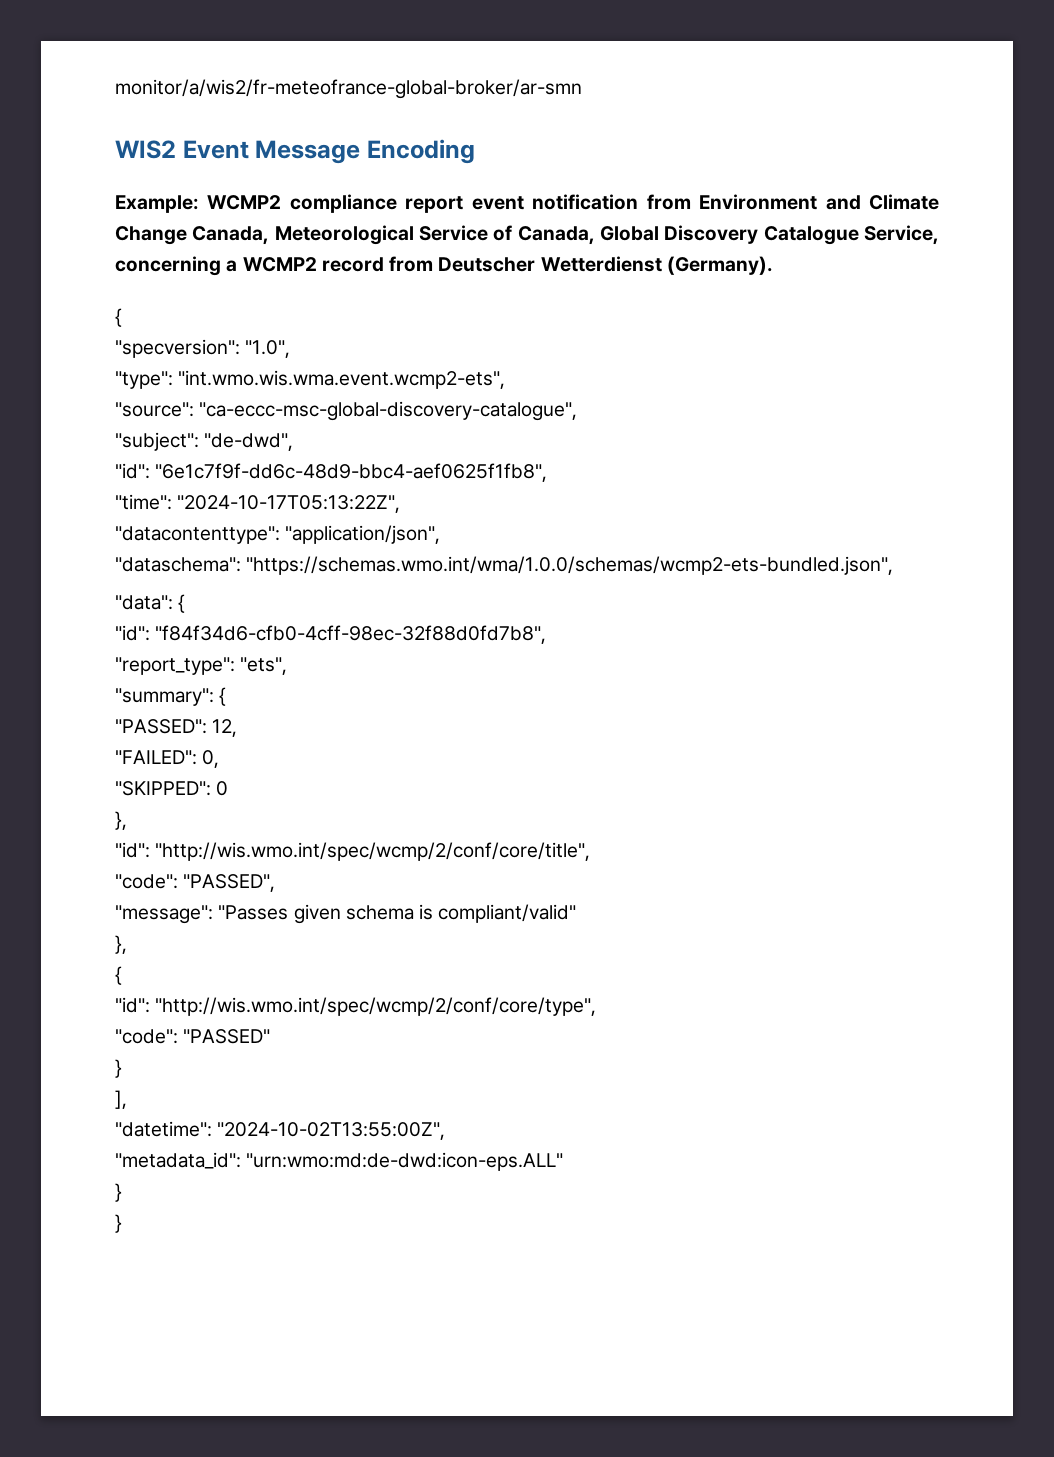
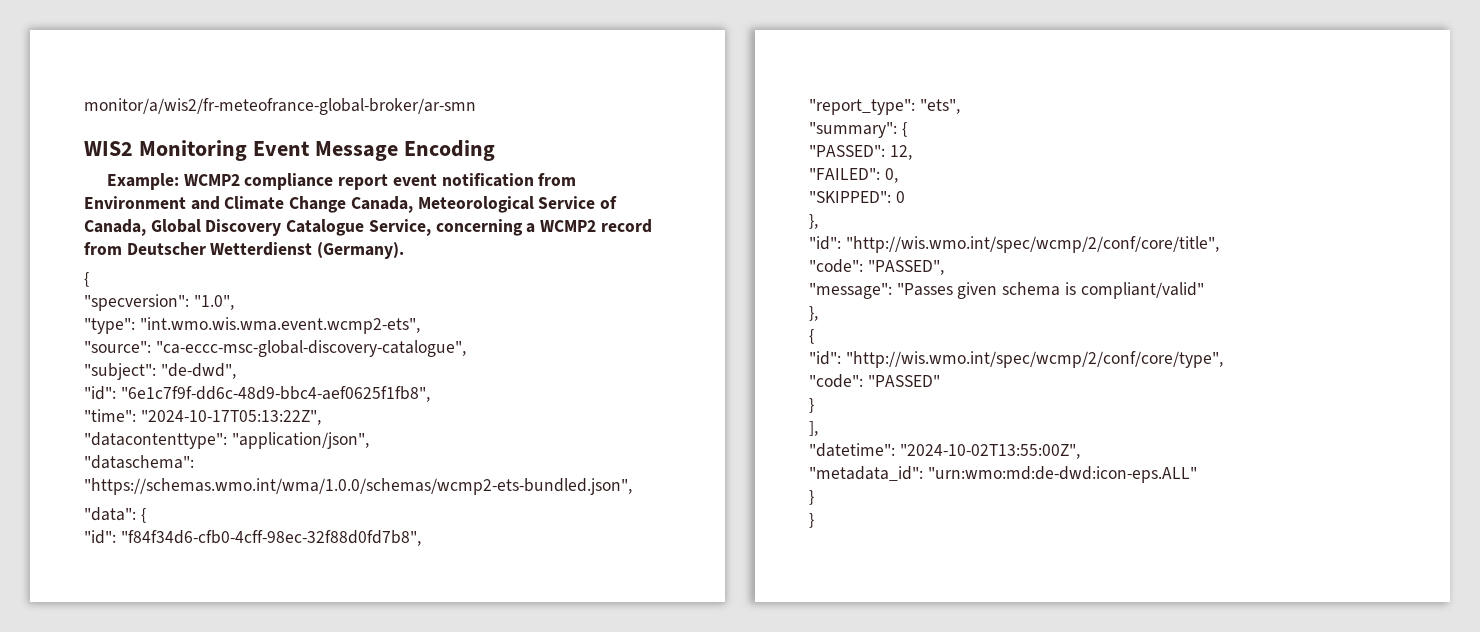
(176, 149) none -> [138,140,247,161] Monitoring

